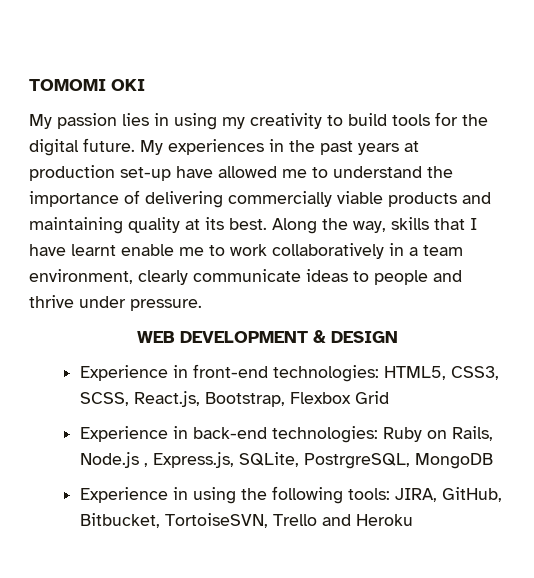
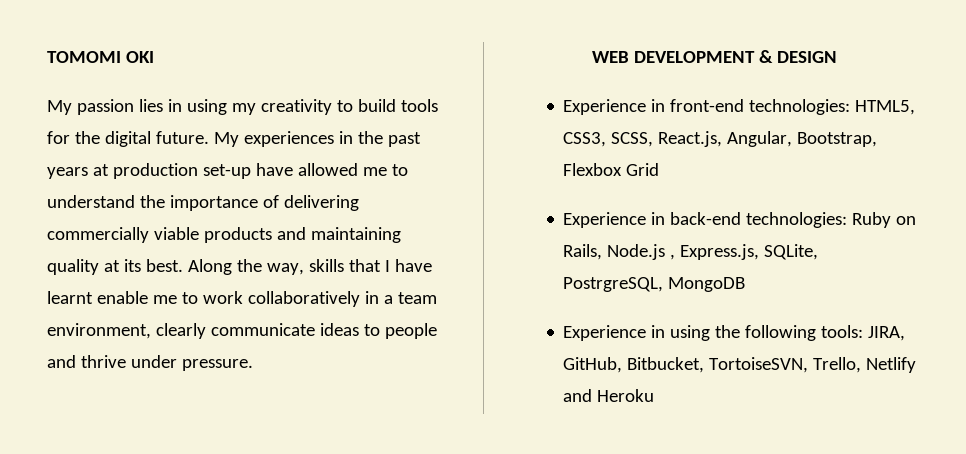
(200, 399) none -> [727,131,793,147] Angular,
[272,514,317,526] Trello -> [813,357,917,373] Trello, Netlify

